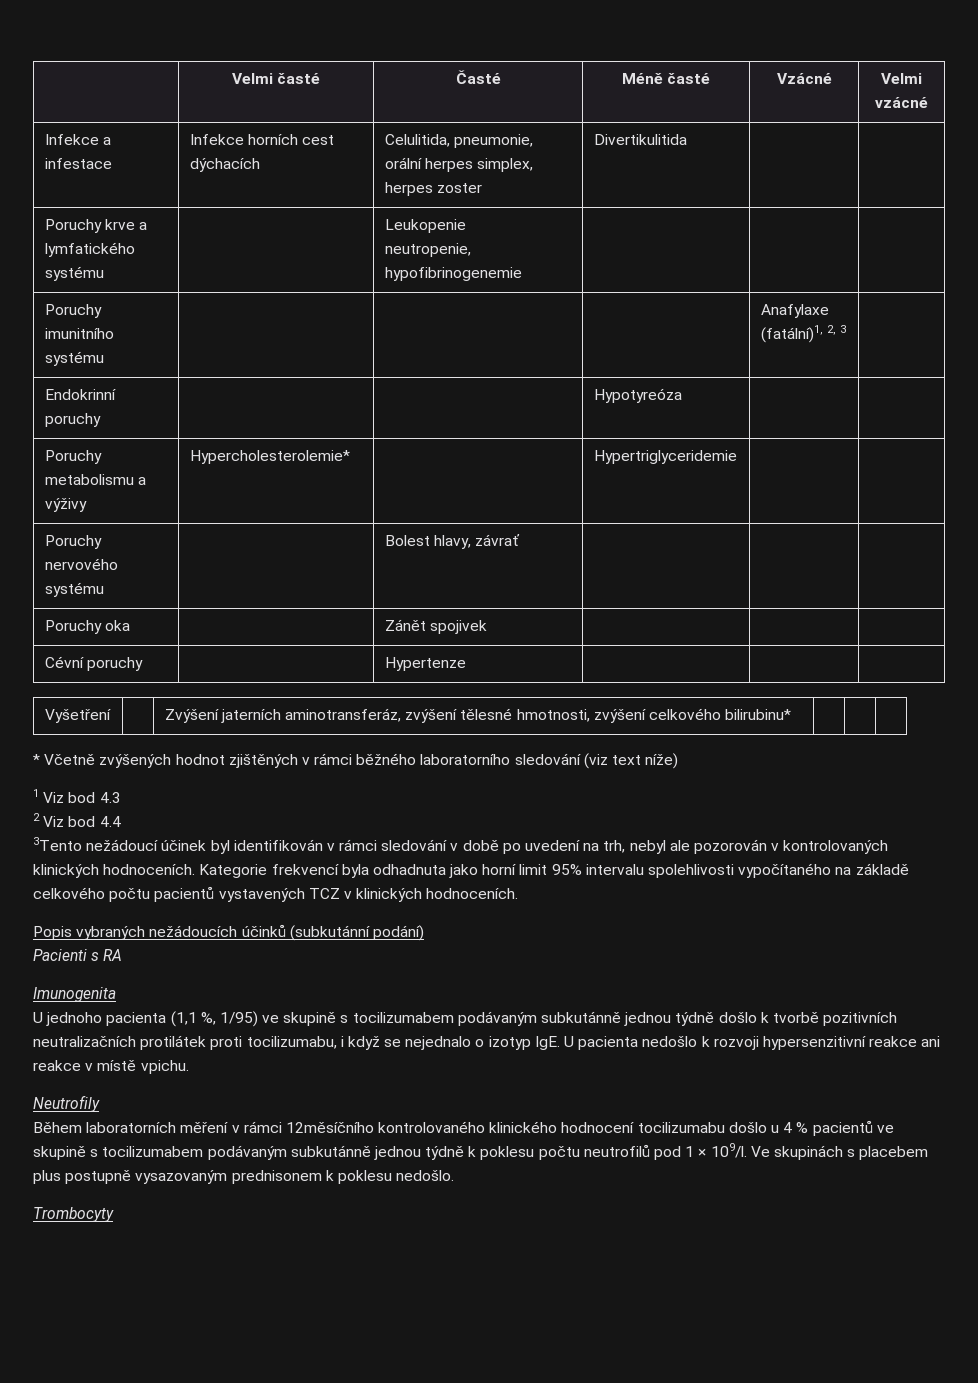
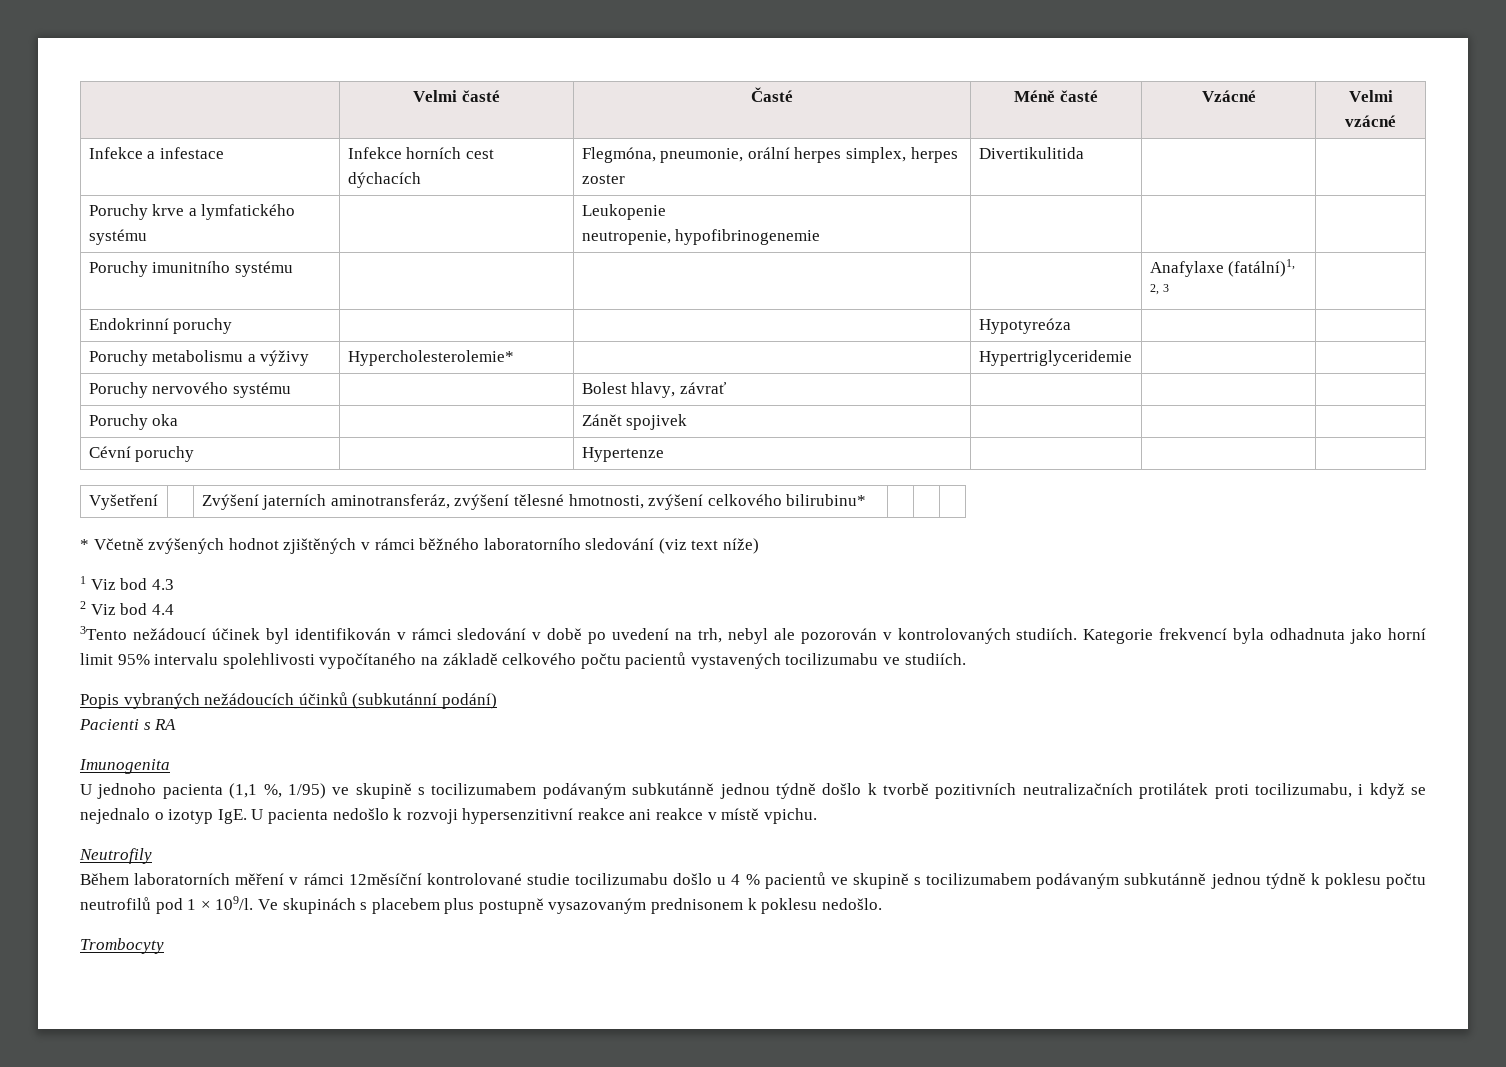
[384,134,450,147] Celulitida, -> [581,147,656,163] Flegmóna,
[33,864,196,878] klinických hodnoceních. -> [1016,628,1078,640] studiích.
[308,888,519,902] TCZ v klinických hodnoceních. -> [785,653,966,665] tocilizumabu ve studiích.
[285,1121,635,1133] 12měsíčního kontrolovaného klinického hodnocení -> [348,873,570,885] 12měsíční kontrolované studie

